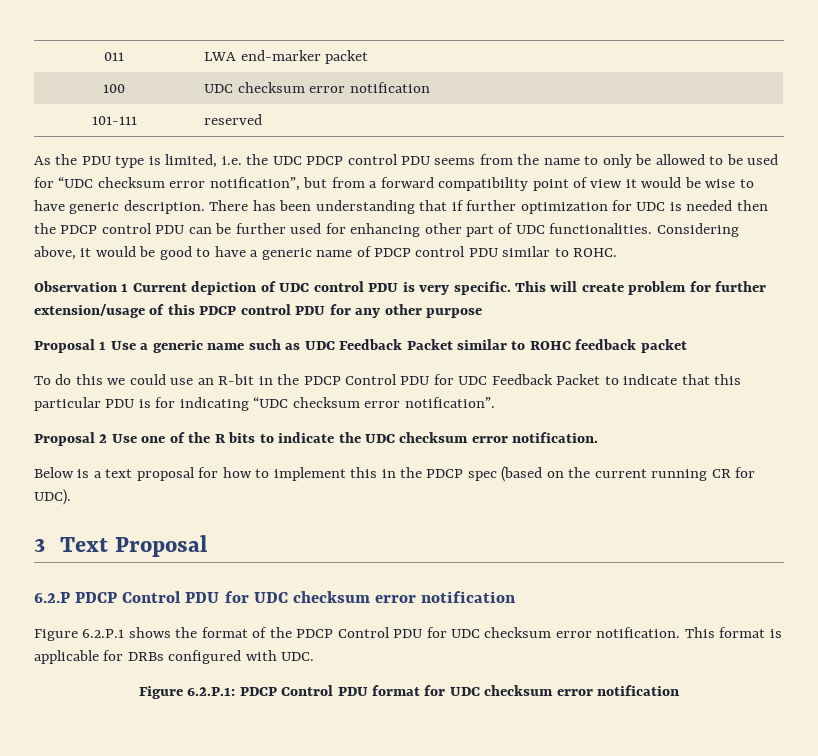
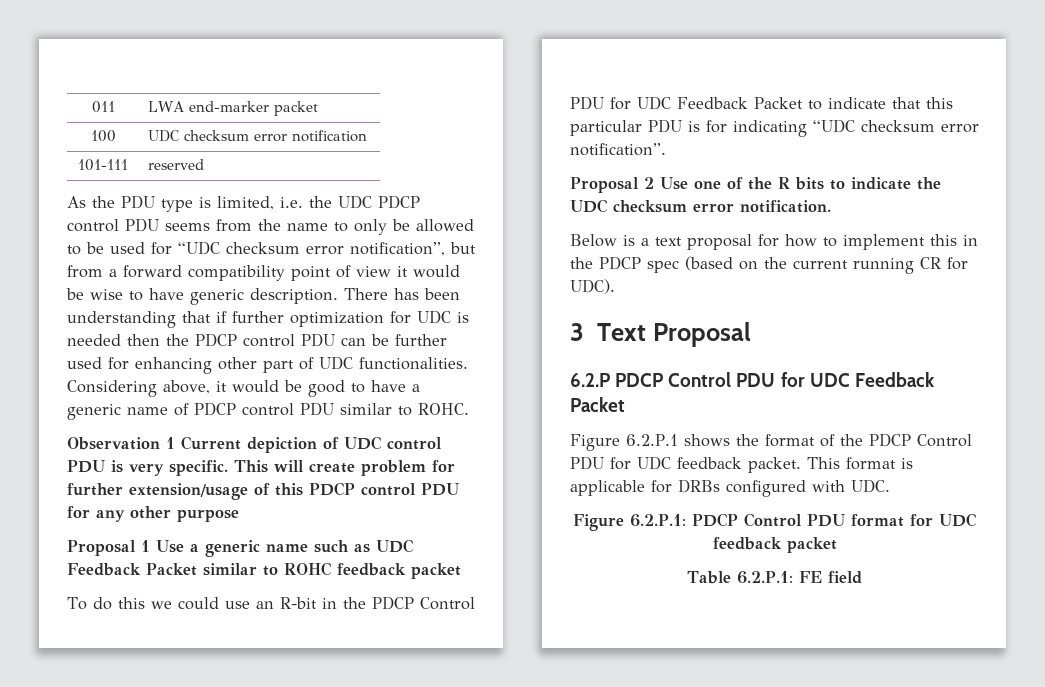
[292,591,517,603] checksum error notification -> [854,372,935,387] [570,397,625,412] Feedback Packet
[484,627,681,638] checksum error notification. -> [677,457,801,473] feedback packet.
[484,685,680,696] checksum error notification -> [712,537,837,553] [687,571,862,584] feedback packet // Table 6.2.P.1: FE field

